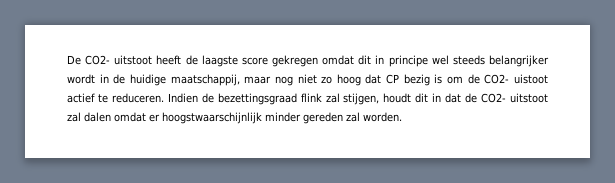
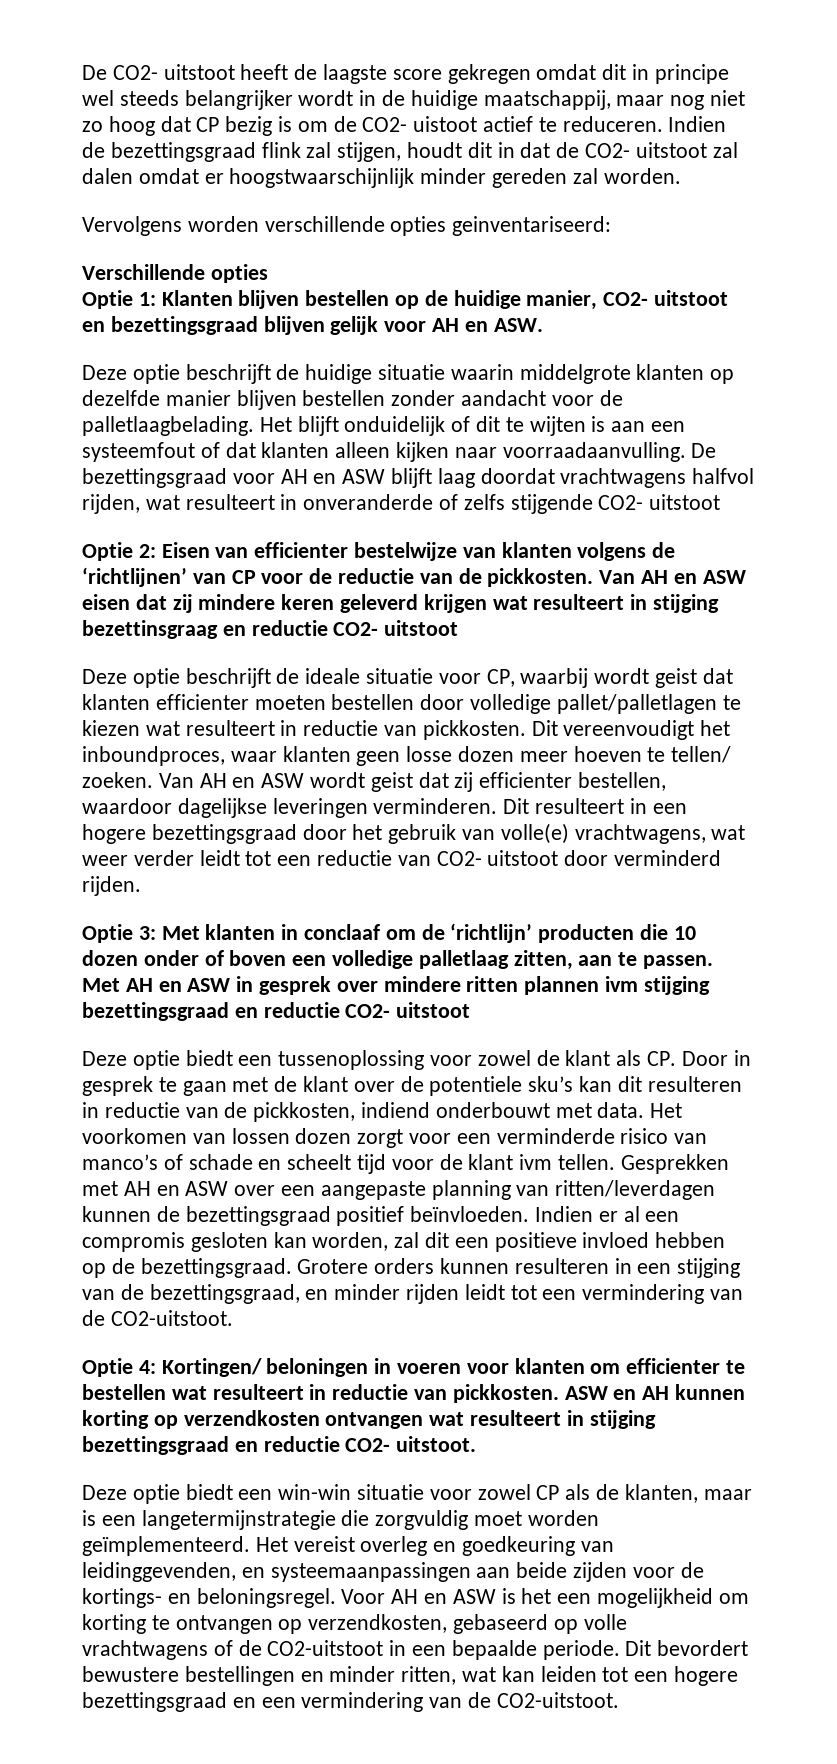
(402, 117) none -> [82,216,612,236] [82,264,268,283] [82,290,729,310] [82,316,543,335] [82,364,735,384] [82,390,623,410] [82,416,686,436] [82,442,717,462] [82,468,755,488] [82,494,721,514] [82,542,676,561] [82,567,746,587] [82,594,720,613] [82,620,459,639] [82,668,733,688] [82,694,741,714] [82,720,731,740] [82,746,732,766] [82,772,667,792] [82,798,687,818] [82,823,746,844] [82,850,722,866] [82,876,141,896] [82,923,696,943] [82,950,714,970] [82,976,710,995] [82,1002,471,1021] [82,1050,751,1070] [82,1076,742,1096] [82,1102,683,1122] [82,1128,708,1148] [82,1154,729,1174] [82,1180,716,1200] [82,1206,680,1226] [82,1232,726,1252] [82,1258,741,1278] [82,1284,744,1304] [82,1310,233,1326] [82,1358,746,1377] [82,1384,746,1403] [82,1410,656,1429] [82,1436,477,1455] [82,1484,752,1504] [82,1510,599,1530] [82,1536,614,1556] [82,1562,704,1582] [82,1588,749,1608] [82,1614,627,1634] [82,1640,749,1660] [82,1666,739,1686] [82,1692,619,1712] // Vervolgens worden verschillende opties geinventariseerd: // Verschillende opties // Optie 1: Klanten blijven bestellen op de huidige manier, CO2- uitstoot en bezettingsgraad blijven gelijk voor AH en ASW. // Deze optie beschrijft de huidige situatie waarin middelgrote klanten op dezelfde manier blijven bestellen zonder aandacht voor de palletlaagbelading. Het blijft onduidelijk of dit te wijten is aan een systeemfout of dat klanten alleen kijken naar voorraadaanvulling. De bezettingsgraad voor AH en ASW blijft laag doordat vrachtwagens halfvol rijden, wat resulteert in onveranderde of zelfs stijgende CO2- uitstoot // Optie 2: Eisen van efficienter bestelwijze van klanten volgens de ‘richtlijnen’ van CP voor de reductie van de pickkosten. Van AH en ASW eisen dat zij mindere keren geleverd krijgen wat resulteert in stijging bezettinsgraag en reductie CO2- uitstoot // Deze optie beschrijft de ideale situatie voor CP, waarbij wordt geist dat klanten efficienter moeten bestellen door volledige pallet/palletlagen te kiezen wat resulteert in reductie van pickkosten. Dit vereenvoudigt het inboundproces, waar klanten geen losse dozen meer hoeven te tellen/ zoeken. Van AH en ASW wordt geist dat zij efficienter bestellen, waardoor dagelijkse leveringen verminderen. Dit resulteert in een hogere bezettingsgraad door het gebruik van volle(e) vrachtwagens, wat weer verder leidt tot een reductie van CO2- uitstoot door verminderd rijden. // Optie 3: Met klanten in conclaaf om de ‘richtlijn’ producten die 10 dozen onder of boven een volledige palletlaag zitten, aan te passen. Met AH en ASW in gesprek over mindere ritten plannen ivm stijging bezettingsgraad en reductie CO2- uitstoot // Deze optie biedt een tussenoplossing voor zowel de klant als CP. Door in gesprek te gaan met de klant over de potentiele sku’s kan dit resulteren in reductie van de pickkosten, indiend onderbouwt met data. Het voorkomen van lossen dozen zorgt voor een verminderde risico van manco’s of schade en scheelt tijd voor de klant ivm tellen. Gesprekken met AH en ASW over een aangepaste planning van ritten/leverdagen kunnen de bezettingsgraad positief beïnvloeden. Indien er al een compromis gesloten kan worden, zal dit een positieve invloed hebben op de bezettingsgraad. Grotere orders kunnen resulteren in een stijging van de bezettingsgraad, en minder rijden leidt tot een vermindering van de CO2-uitstoot. // Optie 4: Kortingen/ beloningen in voeren voor klanten om efficienter te bestellen wat resulteert in reductie van pickkosten. ASW en AH kunnen korting op verzendkosten ontvangen wat resulteert in stijging bezettingsgraad en reductie CO2- uitstoot. // Deze optie biedt een win-win situatie voor zowel CP als de klanten, maar is een langetermijnstrategie die zorgvuldig moet worden geïmplementeerd. Het vereist overleg en goedkeuring van leidinggevenden, en systeemaanpassingen aan beide zijden voor de kortings- en beloningsregel. Voor AH en ASW is het een mogelijkheid om korting te ontvangen op verzendkosten, gebaseerd op volle vrachtwagens of de CO2-uitstoot in een bepaalde periode. Dit bevordert bewustere bestellingen en minder ritten, wat kan leiden tot een hogere bezettingsgraad en een vermindering van de CO2-uitstoot.

